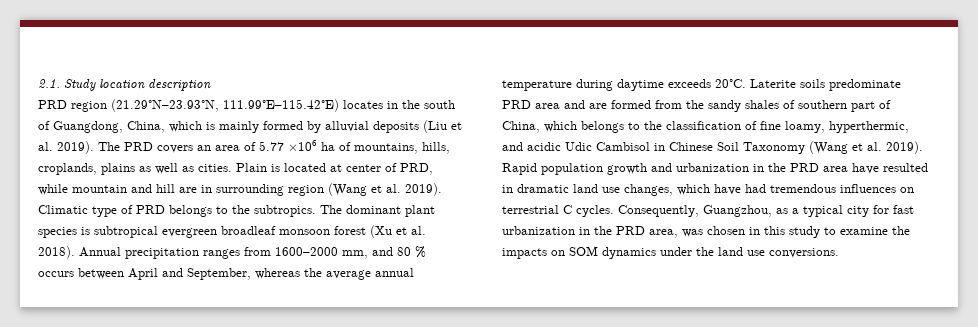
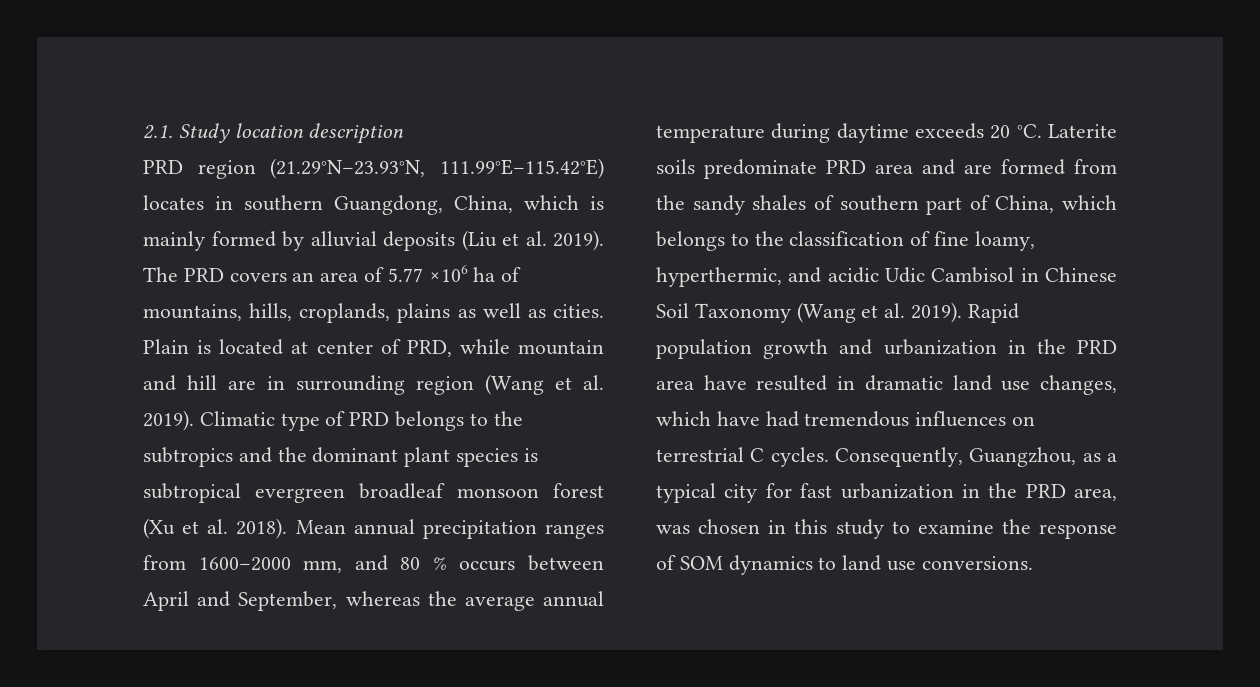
[402,100,455,109] [38,121,50,130] the south of -> [244,195,323,211] southern
[254,205,342,217] subtropics. The -> [143,447,307,467] subtropics and the
[79,247,121,257] Annual -> [295,519,415,535] Mean annual
[715,79,746,88] 20°C. -> [990,124,1042,139] 20 °C.
[502,246,714,259] impacts on SOM dynamics under the -> [1039,524,1117,539] [656,555,837,575] response of SOM dynamics to

